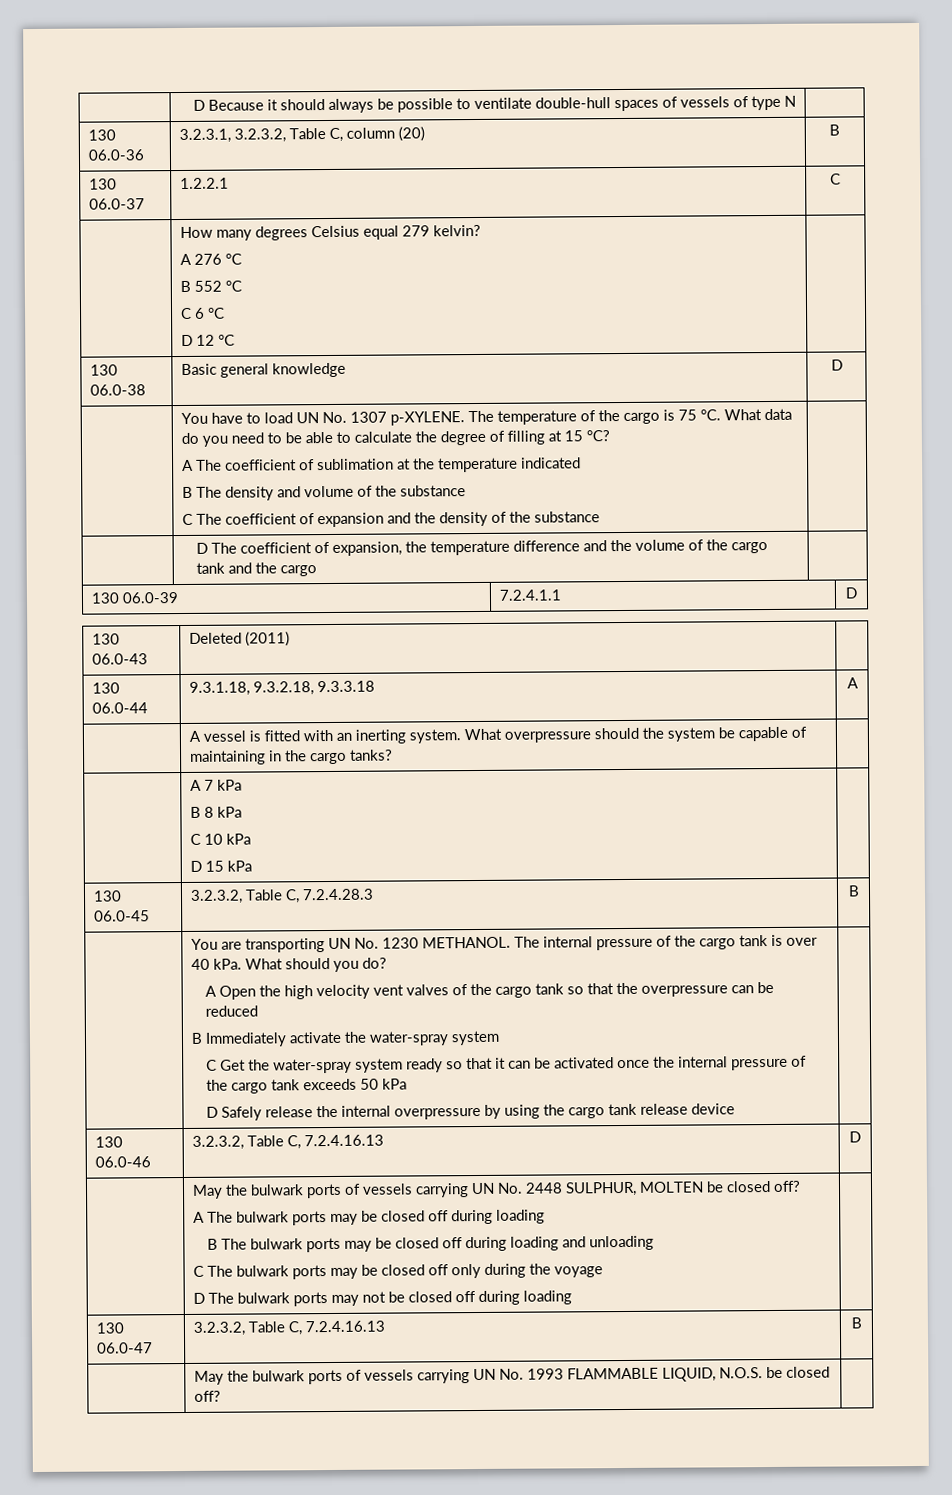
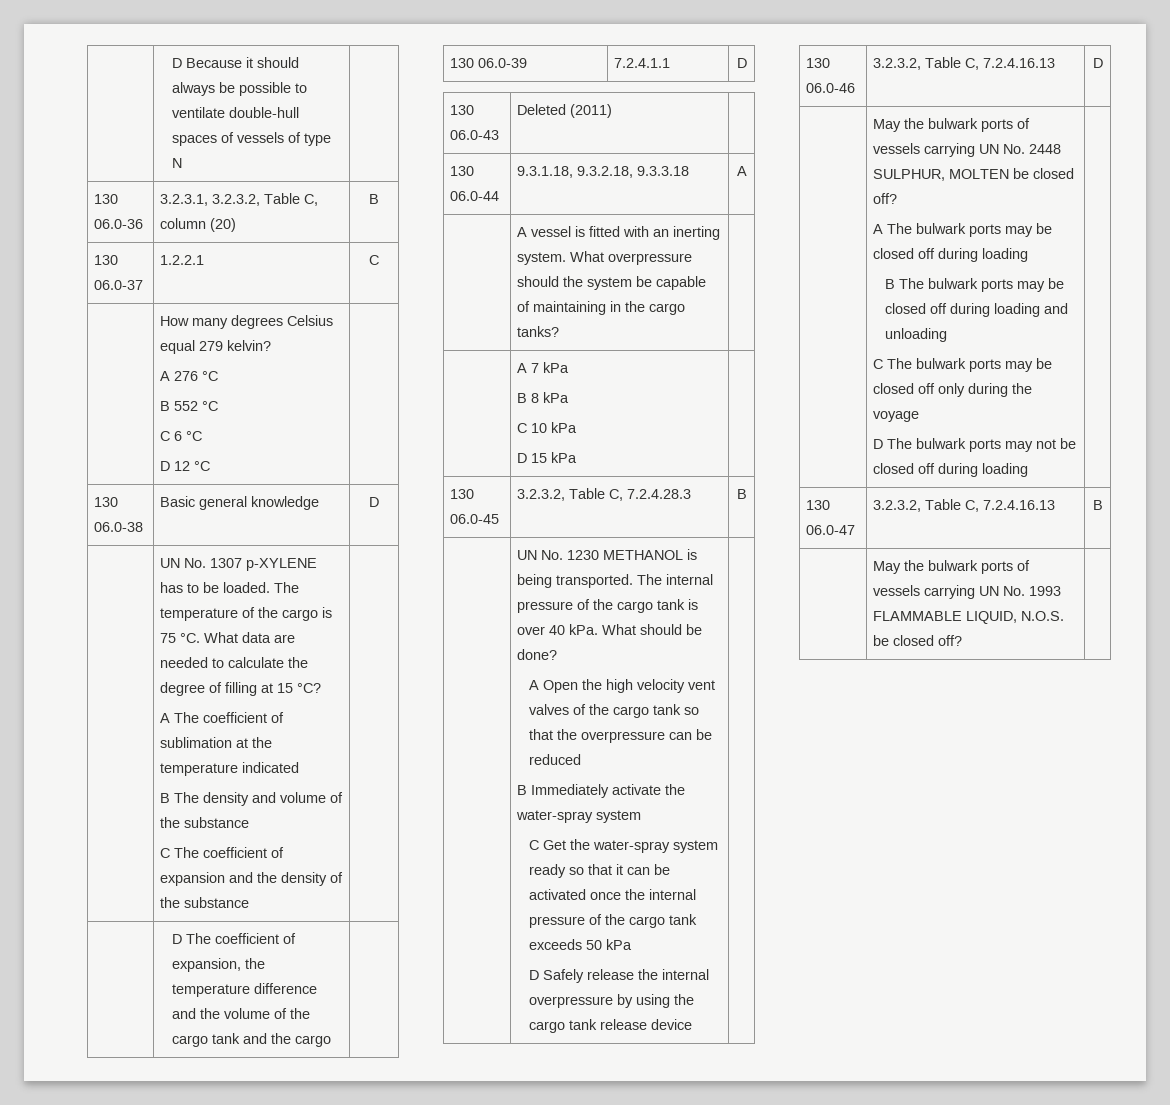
[180,411,465,426] You have to load UN No. 1307 p-XYLENE. -> [160,558,318,571] [160,582,271,593] UN No. 1307 p-XYLENE has to be loaded.
[180,431,333,447] do you need to be able -> [274,634,296,643] [160,657,209,668] are needed
[190,936,511,953] You are transporting UN No. 1230 METHANOL. -> [517,549,698,560] [517,574,634,588] UN No. 1230 METHANOL is being transported.
[332,957,387,972] you do? -> [686,624,703,635] [517,649,558,660] be done?

